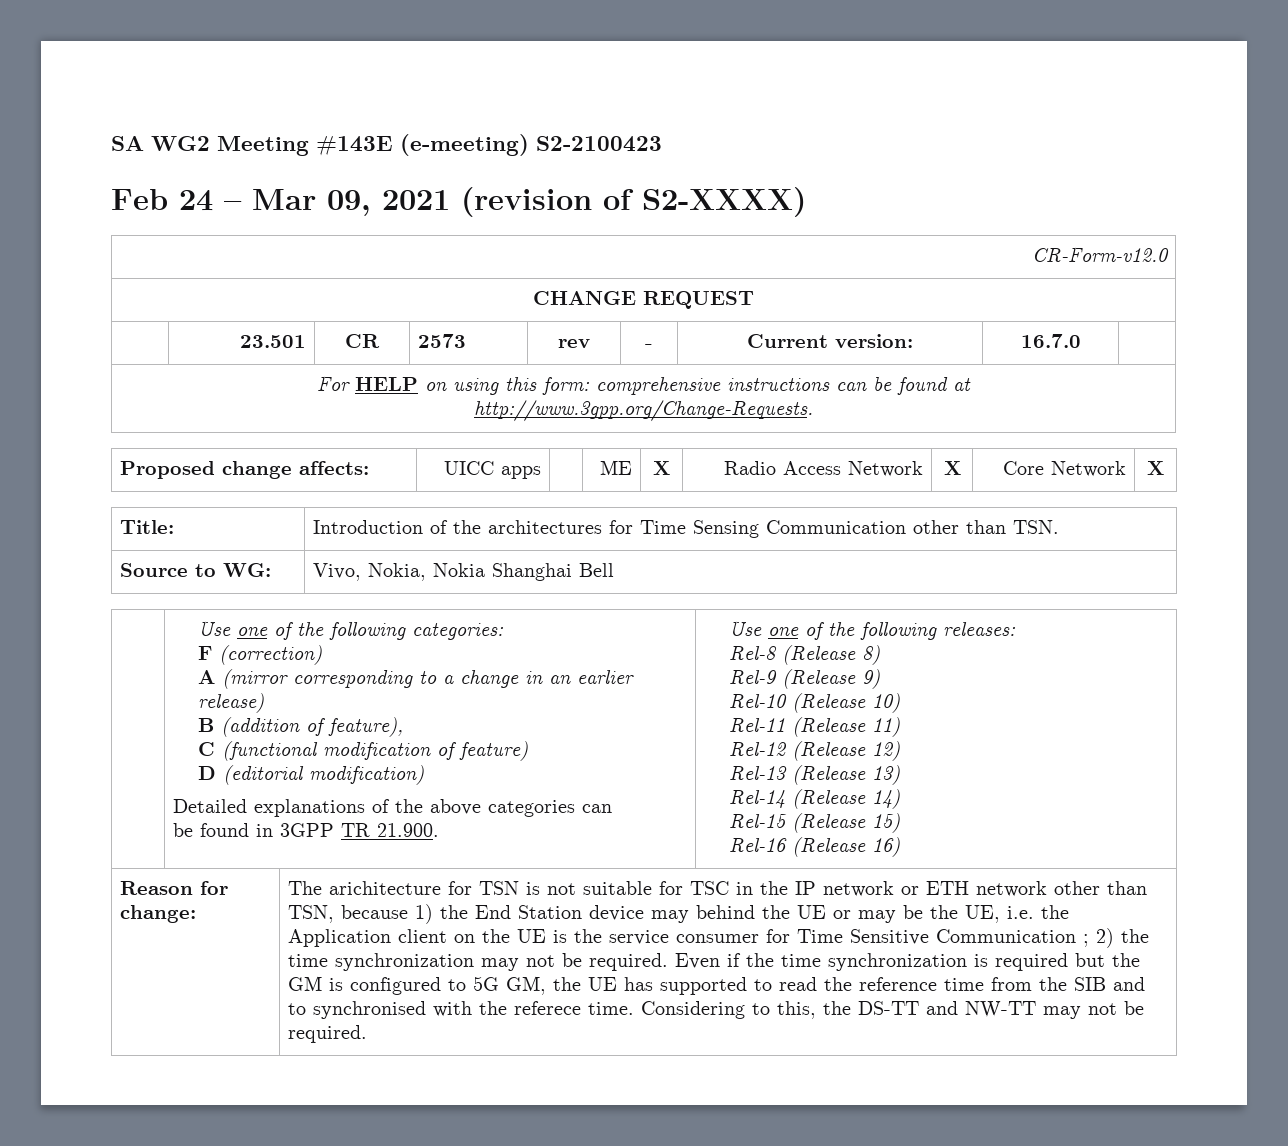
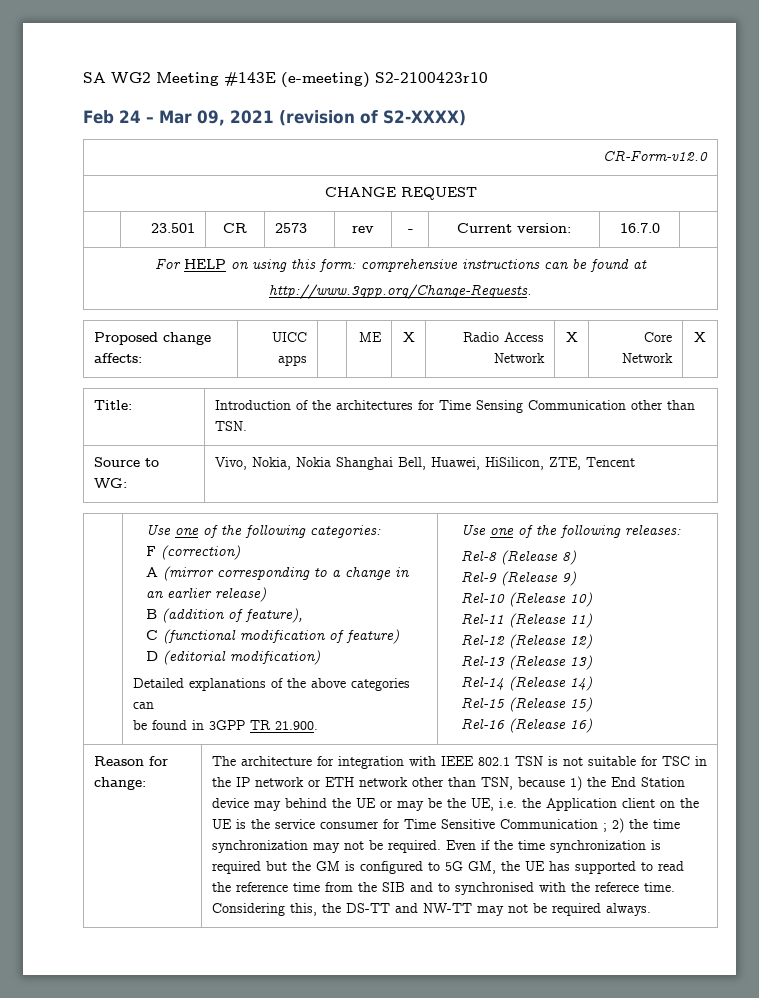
[536,136,662,152] S2-2100423 -> [375,72,488,83] S2-2100423r10
[579,563,615,577] Bell -> [397,457,635,470] Bell, Huawei, HiSilicon, ZTE, Tencent
[329,881,473,895] arichitecture for -> [240,756,510,769] architecture for integration with IEEE 802.1
[752,1003,771,1015] to -> (285, 909) none
[288,1025,368,1043] required. -> [551,903,651,916] required always.

